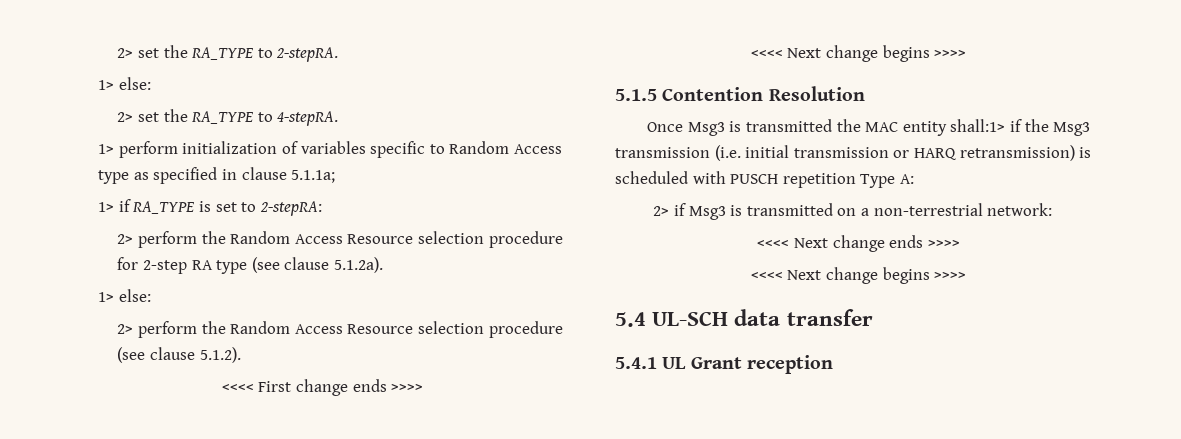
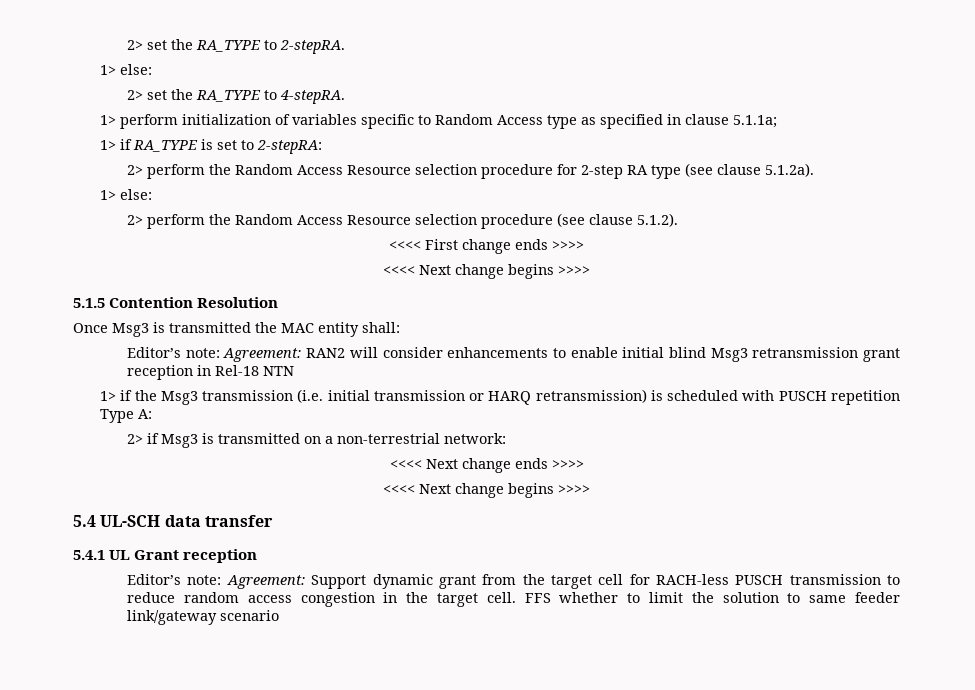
[950,119,1006,132] shall:1> -> [362,322,400,333] [127,347,900,362] [127,365,295,380] [100,391,117,401] shall: // Editor’s note: Agreement: RAN2 will consider enhancements to enable initial blind Msg3 retransmission grant reception in Rel-18 NTN // 1>
(833, 364) none -> [127,574,900,589] [127,592,901,607] [127,610,280,625] // Editor’s note: Agreement: Support dynamic grant from the target cell for RACH-less PUSCH transmission to reduce random access congestion in the target cell. FFS whether to limit the solution to same feeder link/gateway scenario

